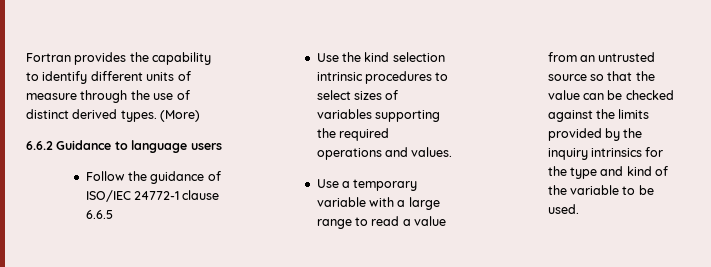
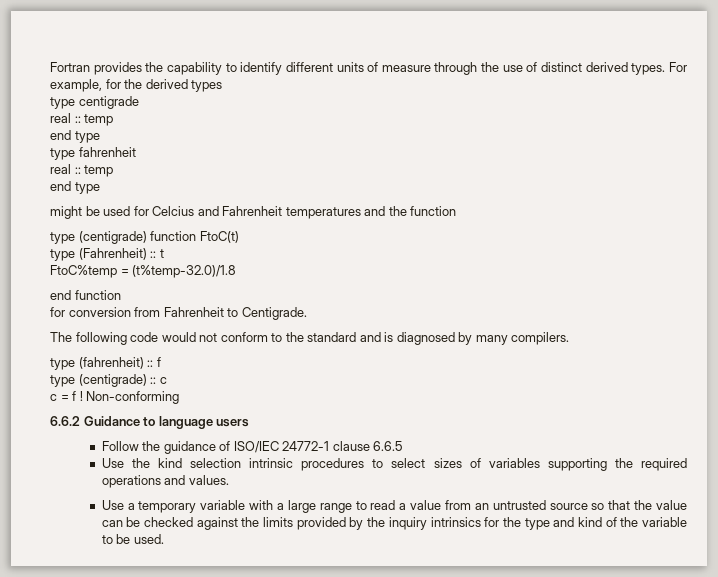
[160,110,201,122] (More) -> [668,62,687,72] [50,79,223,92] [50,96,139,109] [50,113,114,126] [50,130,100,143] [50,147,136,160] [50,164,114,177] [50,181,100,194] [50,206,457,219] [50,231,239,244] [50,248,164,261] [50,265,237,278] [50,290,121,300] [50,307,307,320] [50,332,570,345] [50,357,161,370] [50,374,167,387] [50,391,180,404] For example, for the derived types // type centigrade // real :: temp // end type // type fahrenheit // real :: temp // end type // might be used for Celcius and Fahrenheit temperatures and the function // type (centigrade) function FtoC(t) // type (Fahrenheit) :: t // FtoC%temp = (t%temp-32.0)/1.8 // end function // for conversion from Fahrenheit to Centigrade. // The following code would not conform to the standard and is diagnosed by many compilers. // type (fahrenheit) :: f // type (centigrade) :: c // c = f ! Non-conforming

